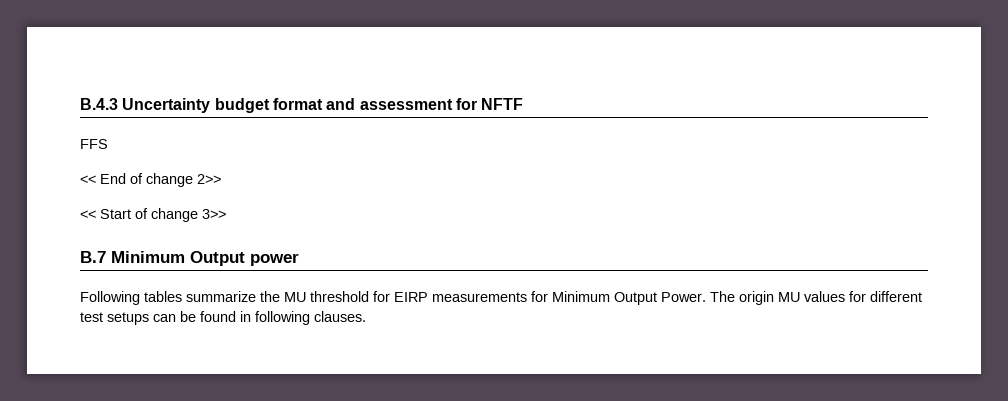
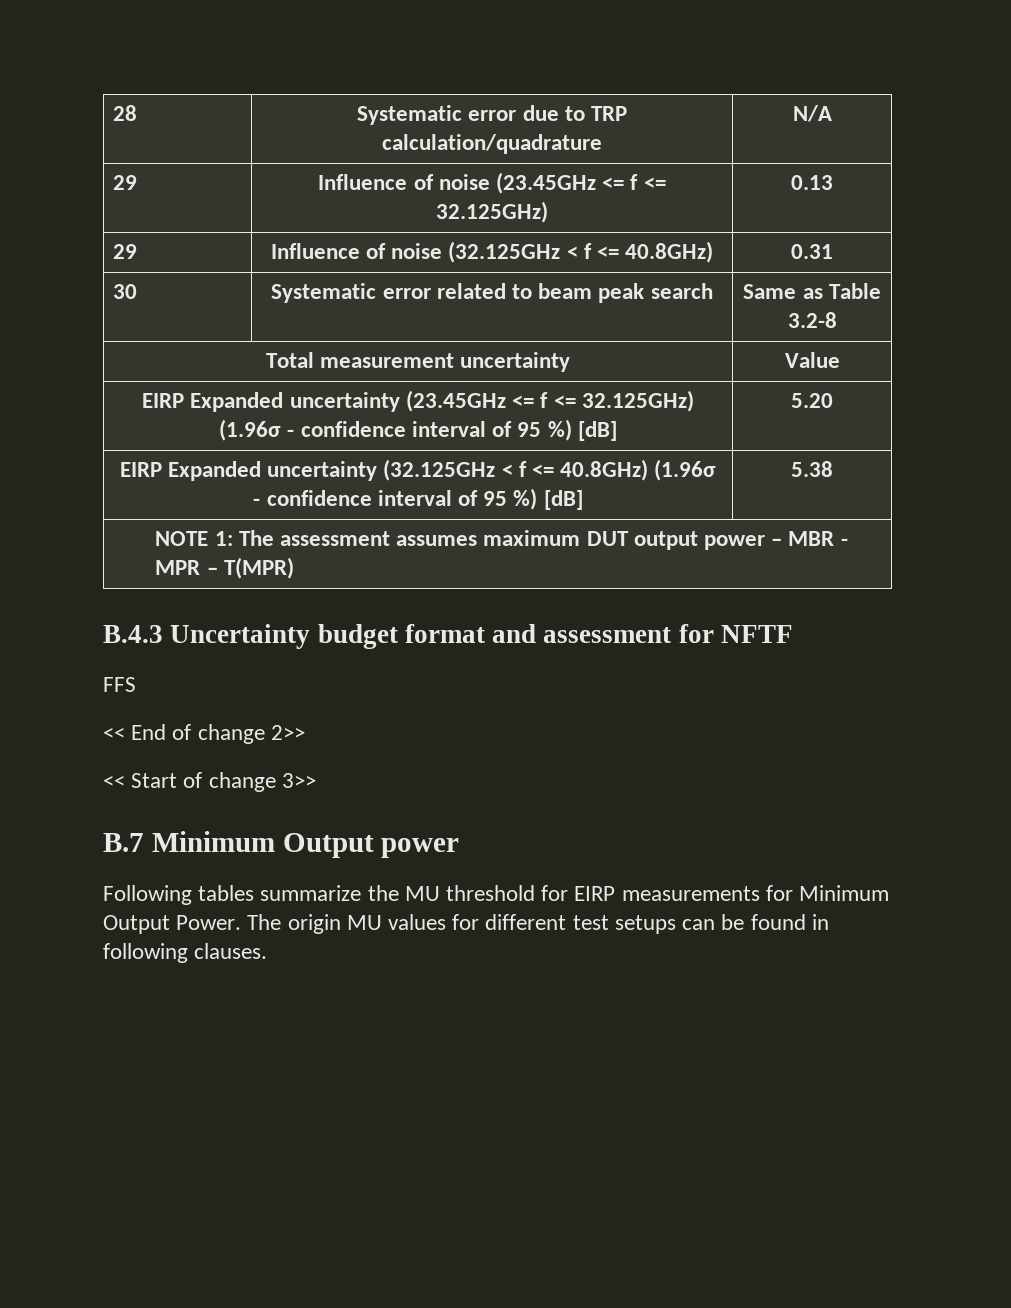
(80, 104) none -> [113,105,138,121] [357,105,627,125] [381,134,602,154] [792,105,832,122] [113,175,138,190] [318,172,666,194] [435,201,548,223] [791,175,833,190] [113,244,138,259] [270,241,714,263] [791,244,833,259] [113,284,138,299] [271,283,713,303] [743,283,881,299] [787,312,837,328] [265,352,571,372] [784,352,840,368] [142,390,694,412] [219,419,617,441] [791,393,833,408] [119,459,717,481] [253,488,583,510] [791,461,833,477] [155,530,848,550] [155,557,294,579] 28 | Systematic error due to TRP calculation/quadrature | N/A // 29 | Influence of noise (23.45GHz <= f <= 32.125GHz) | 0.13 // 29 | Influence of noise (32.125GHz < f <= 40.8GHz) | 0.31 // 30 | Systematic error related to beam peak search | Same as Table 3.2-8 // Total measurement uncertainty | Value // EIRP Expanded uncertainty (23.45GHz <= f <= 32.125GHz) (1.96σ - confidence interval of 95 %) [dB] | 5.20 // EIRP Expanded uncertainty (32.125GHz < f <= 40.8GHz) (1.96σ - confidence interval of 95 %) [dB] | 5.38 // NOTE 1: The assessment assumes maximum DUT output power – MBR - MPR – T(MPR) //

